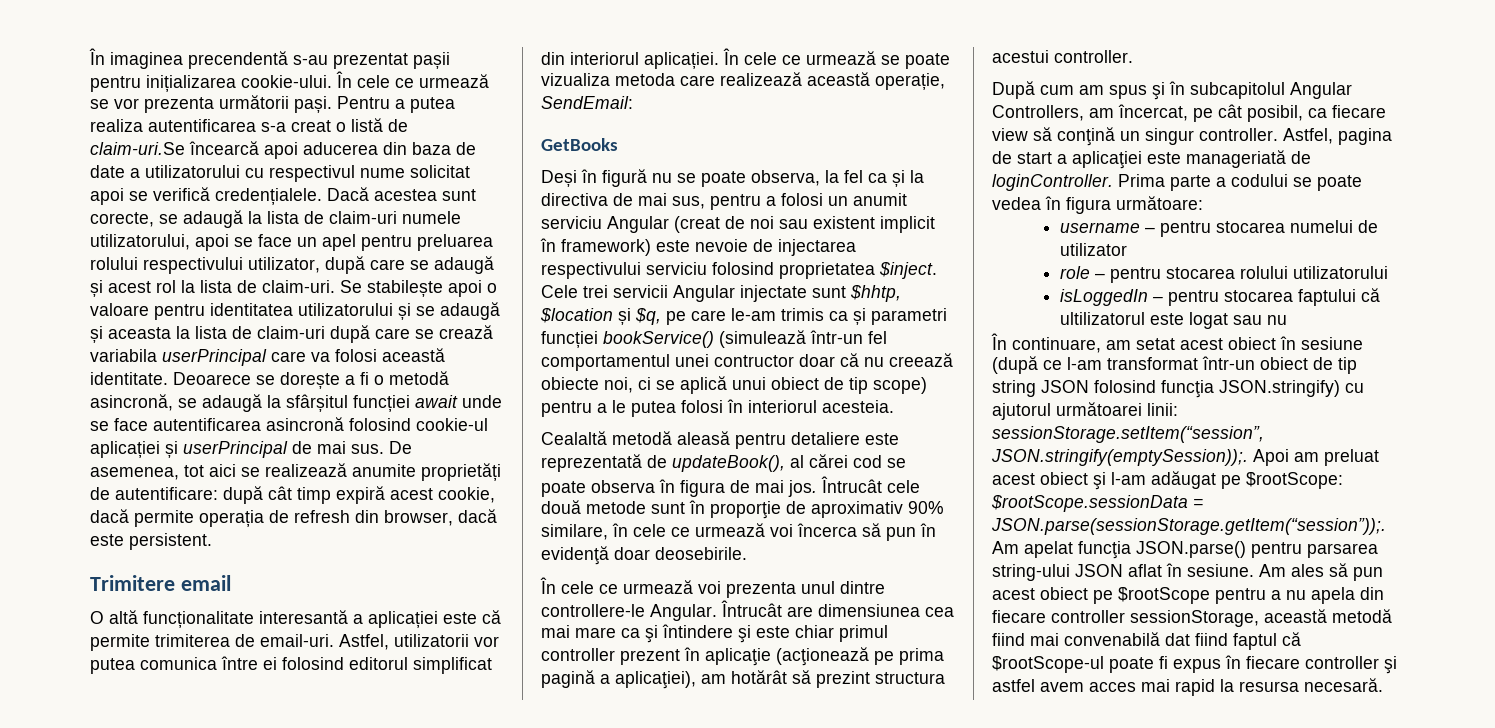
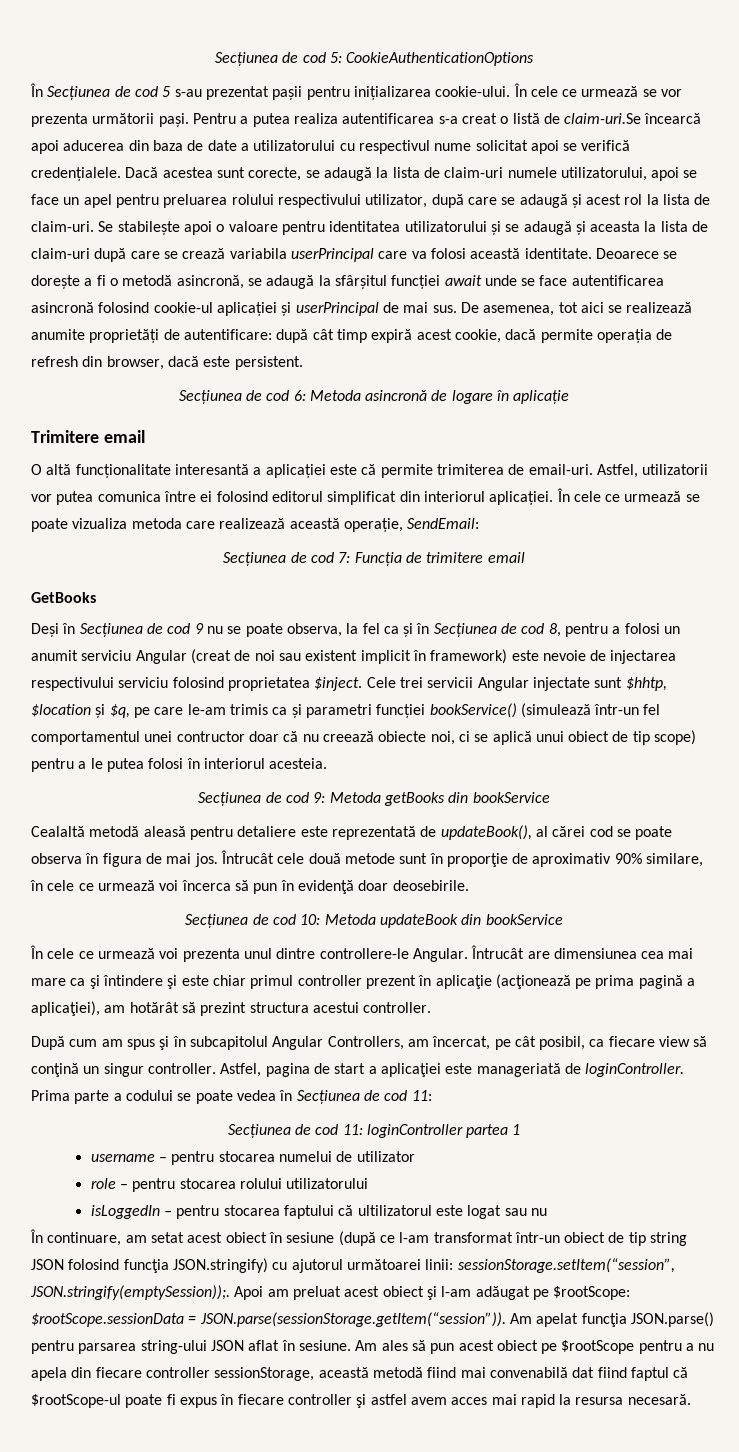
[89,48,288,69] În imaginea precendentă -> [214,52,535,66] [30,83,171,100] Secțiunea de cod 5: CookieAuthenticationOptions // În Secțiunea de cod 5
(212, 541) none -> [178,390,570,404] // Secțiunea de cod 6: Metoda asincronă de logare în aplicație
(633, 102) none -> [223,552,525,566] // Secțiunea de cod 7: Funcția de trimitere email
[602,169,647,187] figură -> [79,623,204,637] Secțiunea de cod 9
[910,170,924,183] [541,193,705,209] la directiva de mai sus, -> [416,623,561,637] în Secțiunea de cod 8,
(894, 406) none -> [198,792,550,806] // Secțiunea de cod 9: Metoda getBooks din bookService
(747, 553) none -> [185,914,563,928] // Secțiunea de cod 10: Metoda updateBook din bookService
[1066,196,1203,214] figura următoare: -> [296,1090,432,1104] [227,1124,521,1138] Secțiunea de cod 11: // Secțiunea de cod 11: loginController partea 1
[991,518,1386,535] JSON.parse(sessionStorage.getItem(“session”));. -> [199,1312,506,1327] JSON.parse(sessionStorage.getItem(“session”)).

